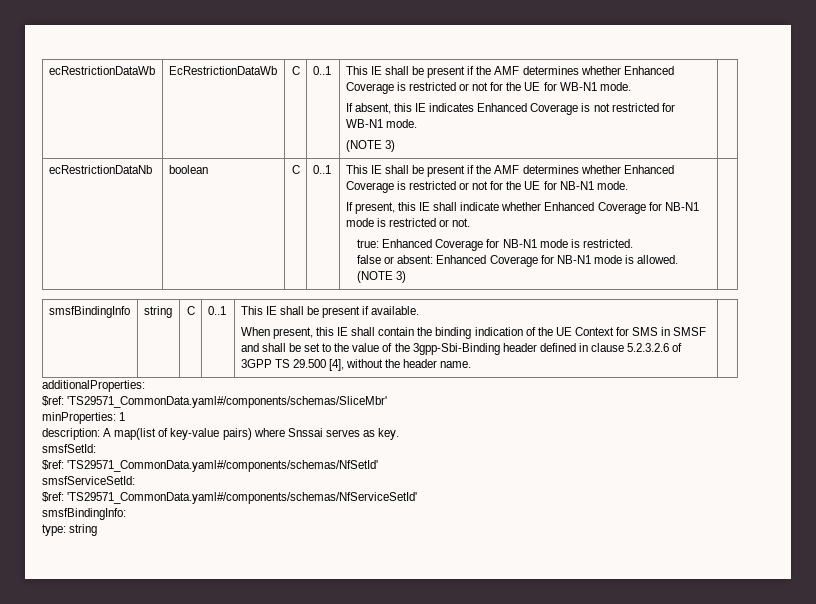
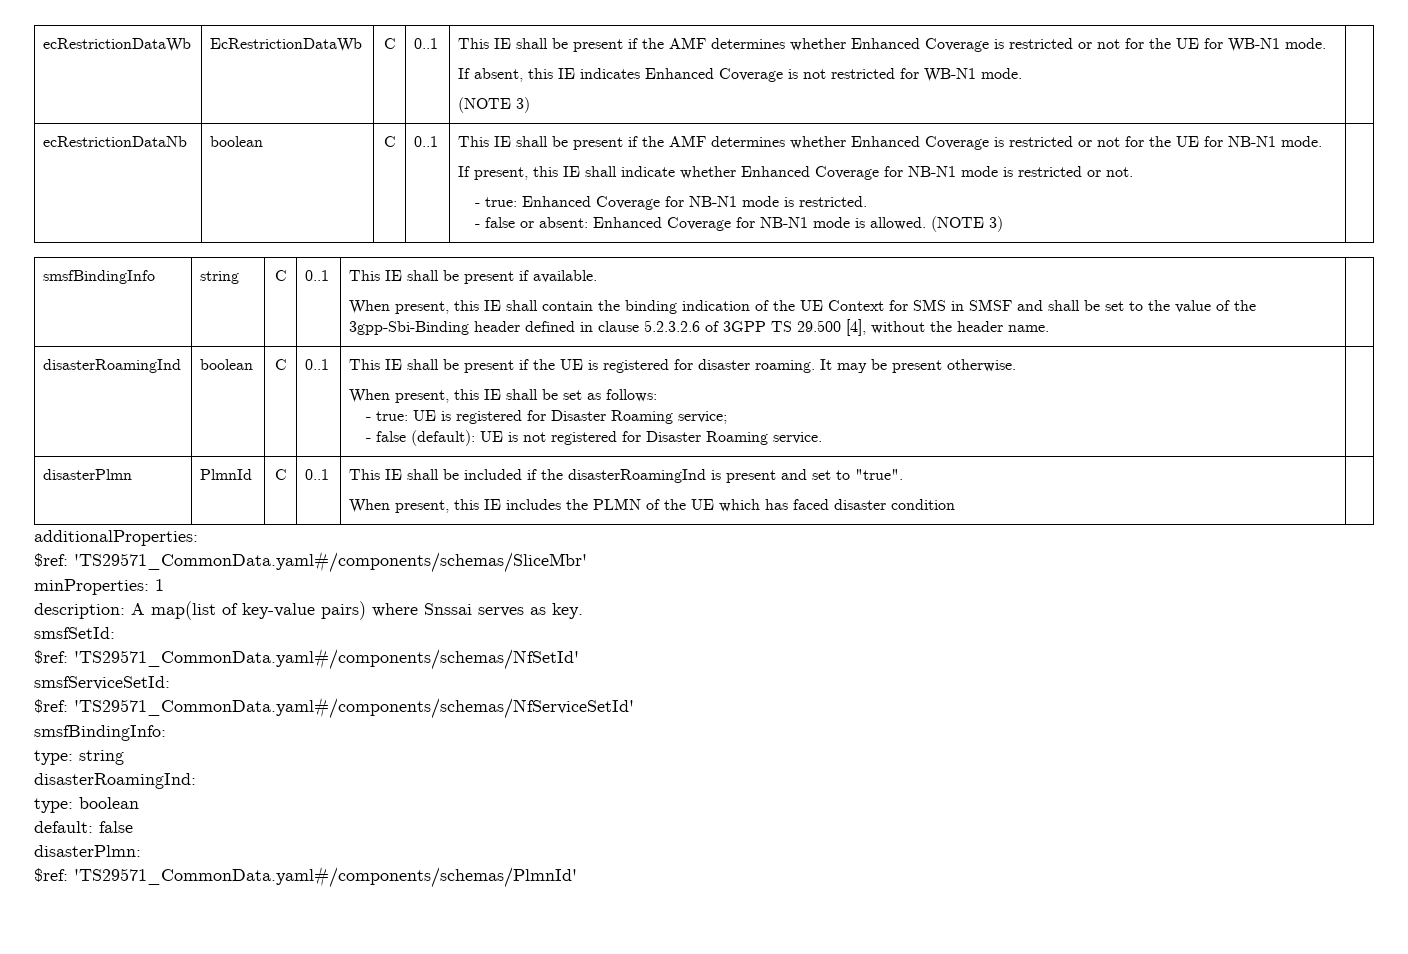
(471, 222) none -> [475,203,481,207] -
(633, 243) none -> [475,224,481,228] -
(472, 364) none -> [43,359,182,373] [200,359,254,370] [274,359,287,370] [305,359,330,370] [349,359,1017,373] [349,389,658,403] [366,410,728,424] [366,430,823,446] [43,469,133,480] [200,469,253,480] [274,469,287,480] [305,469,330,480] [349,469,904,483] [349,498,956,513] // disasterRoamingInd | boolean | C | 0..1 | This IE shall be present if the UE is registered for disaster roaming. It may be present otherwise. // When present, this IE shall be set as follows: // - true: UE is registered for Disaster Roaming service; // - false (default): UE is not registered for Disaster Roaming service. | // disasterPlmn | PlmnId | C | 0..1 | This IE shall be included if the disasterRoamingInd is present and set to "true". // When present, this IE includes the PLMN of the UE which has faced disaster condition |
(98, 530) none -> [34,773,196,789] [34,797,139,813] [34,821,133,833] [34,845,141,857] [34,866,577,888] // disasterRoamingInd: // type: boolean // default: false // disasterPlmn: // $ref: 'TS29571_CommonData.yaml#/components/schemas/PlmnId'

